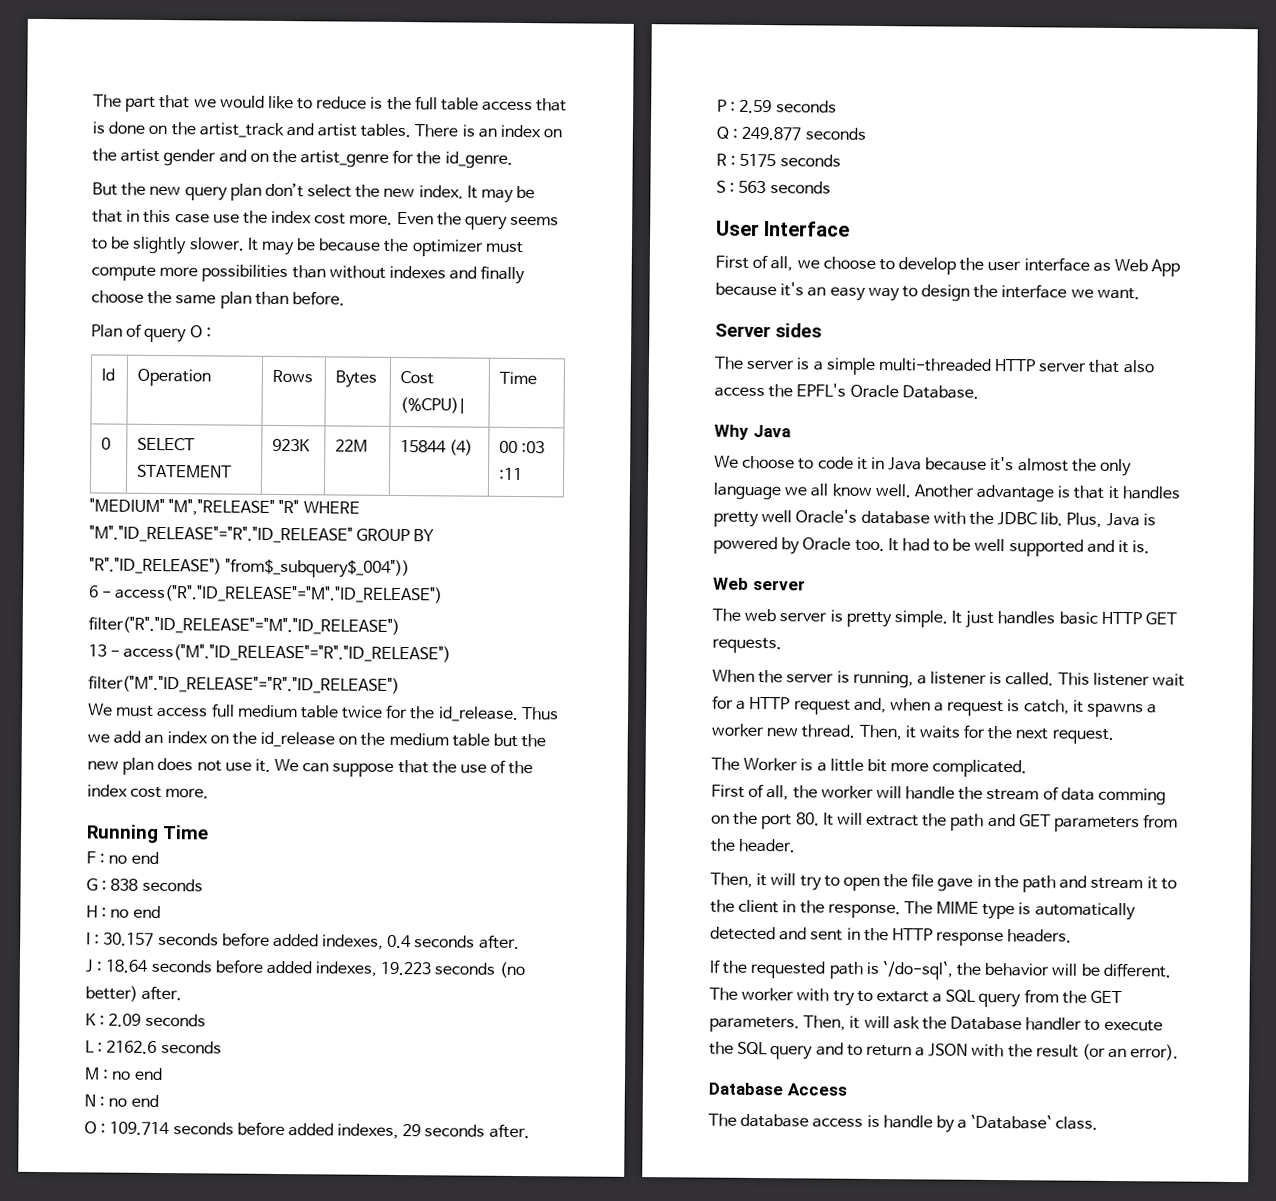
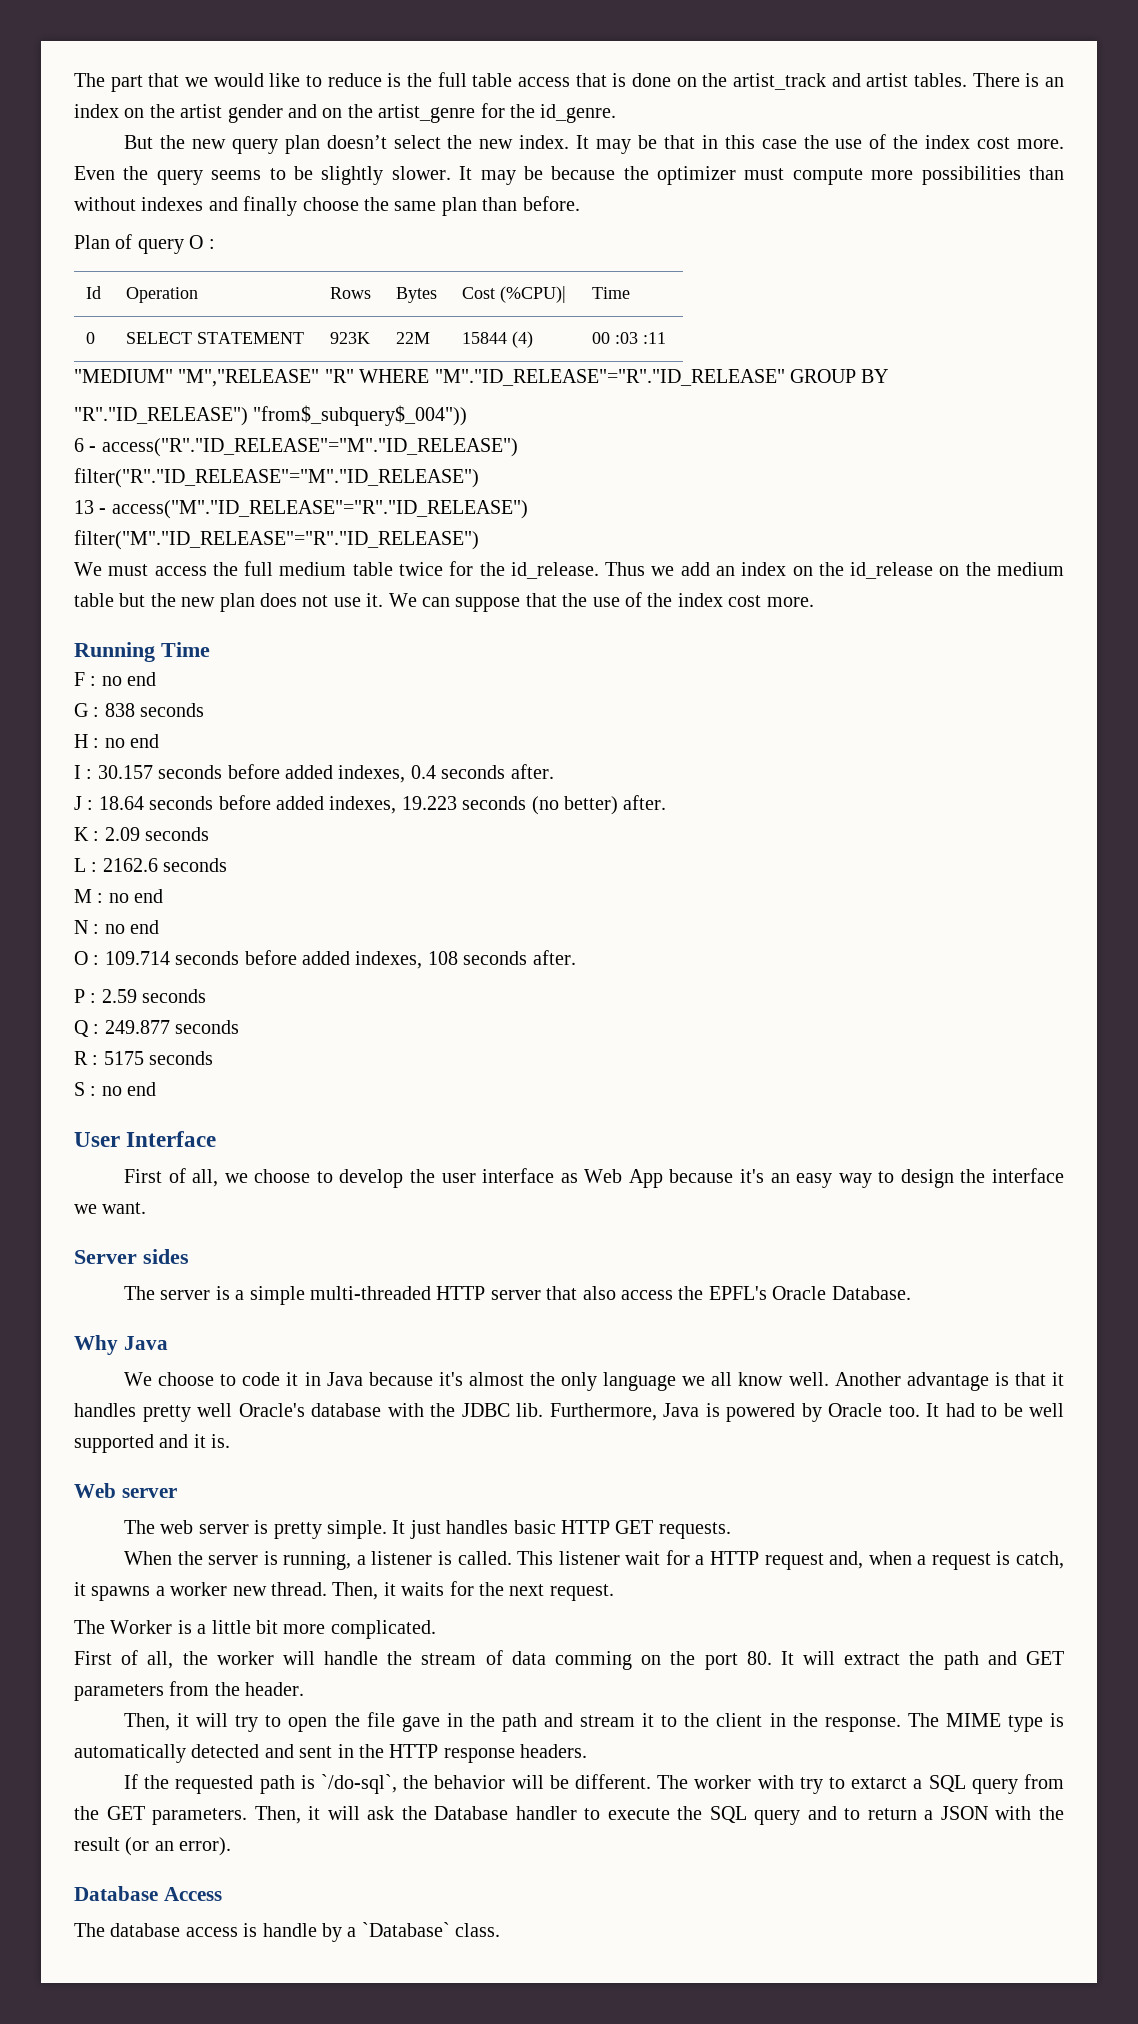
[264,182,304,198] don’t -> [326,135,387,149] doesn’t
[212,213,240,224] use -> [803,134,887,149] the use of
(209, 712) none -> [212,562,238,576] the
[402,1124,422,1137] 29 -> [427,951,458,965] 108
[738,180,831,194] 563 seconds -> [101,1082,157,1096] no end
[1066,512,1103,528] Plus, -> [549,1403,657,1421] Furthermore,

